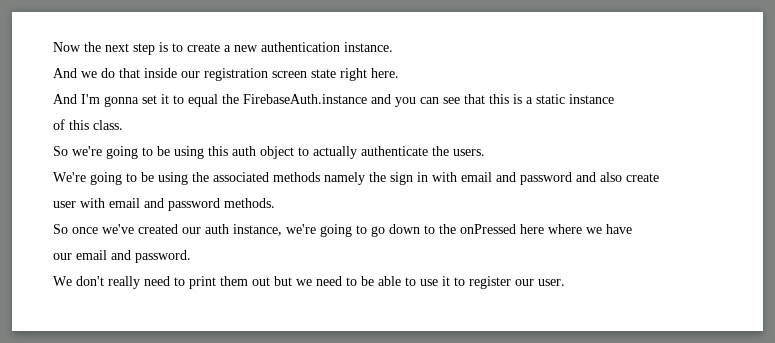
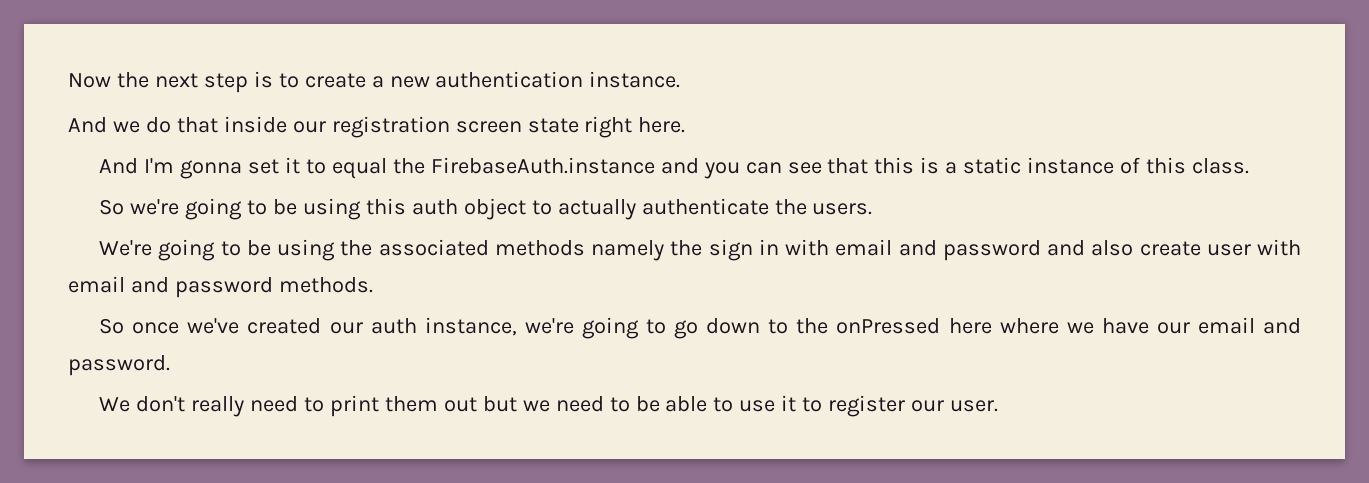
(614, 99) // -> (1115, 165) none
(659, 177) // -> (1201, 248) none
(632, 229) // -> (1149, 326) none

